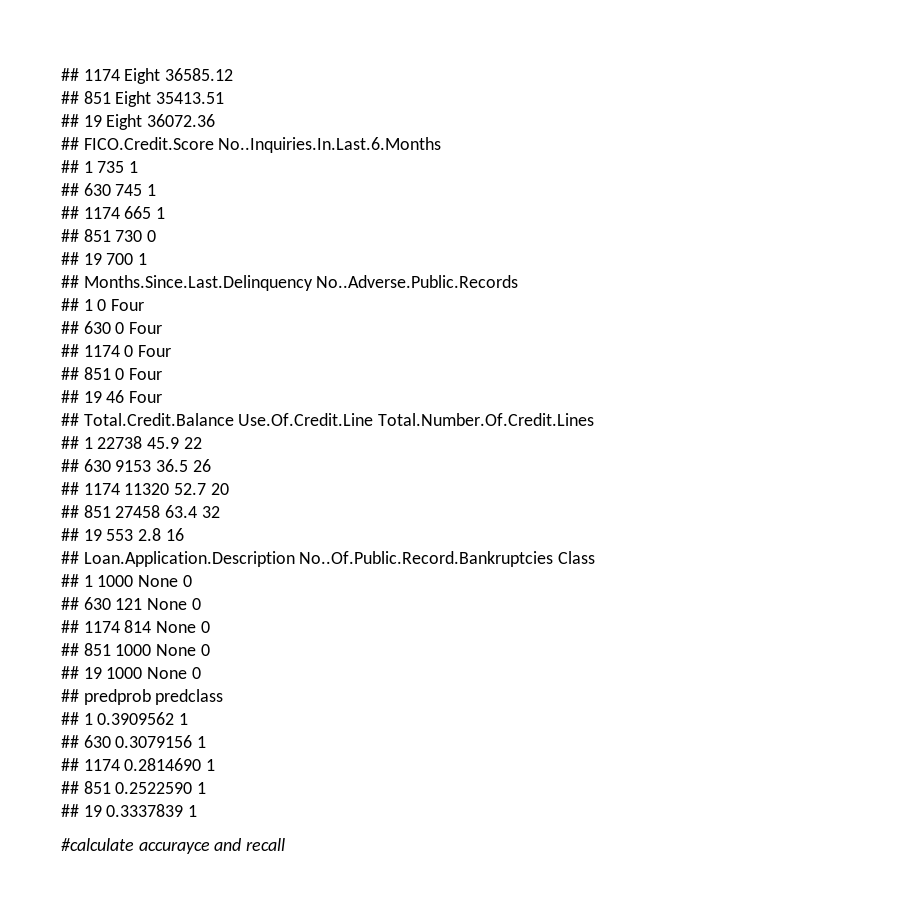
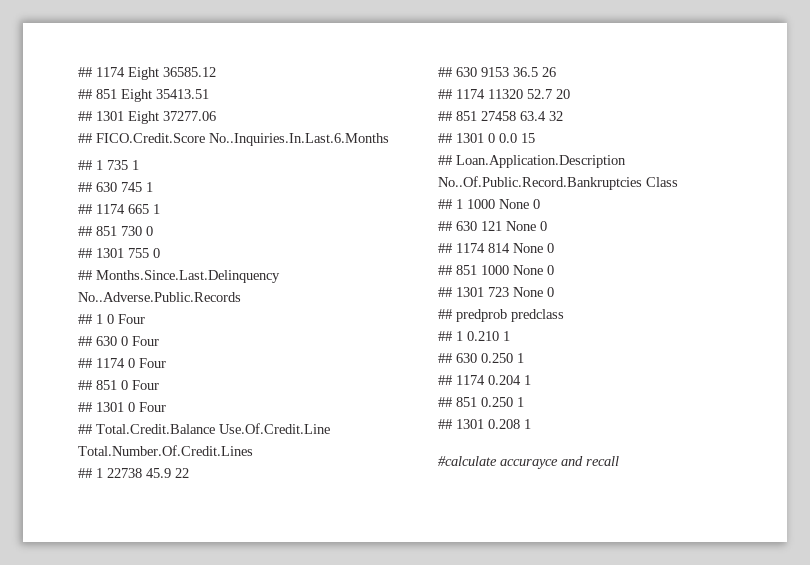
[83,114,216,130] 19 Eight 36072.36 -> [96,111,216,124] 1301 Eight 37277.06
[83,253,148,265] 19 700 1 -> [96,248,160,258] 1301 755 0
[83,390,125,403] 19 46 -> [96,402,135,412] 1301 0
[83,528,184,541] 19 553 2.8 16 -> [456,133,535,143] 1301 0 0.0 15
[83,667,143,679] 19 1000 -> [456,287,509,297] 1301 723
[97,712,189,725] [61,735,207,748] [61,758,216,771] [61,781,207,794] [61,804,184,817] 0.3909562 1 // ## 630 0.3079156 1 // ## 1174 0.2814690 1 // ## 851 0.2522590 1 // ## 19 0.3337839 -> [467,331,510,341] [438,353,524,363] [438,375,531,385] [438,397,524,407] [438,419,520,429] 0.210 1 // ## 630 0.250 1 // ## 1174 0.204 1 // ## 851 0.250 1 // ## 1301 0.208

